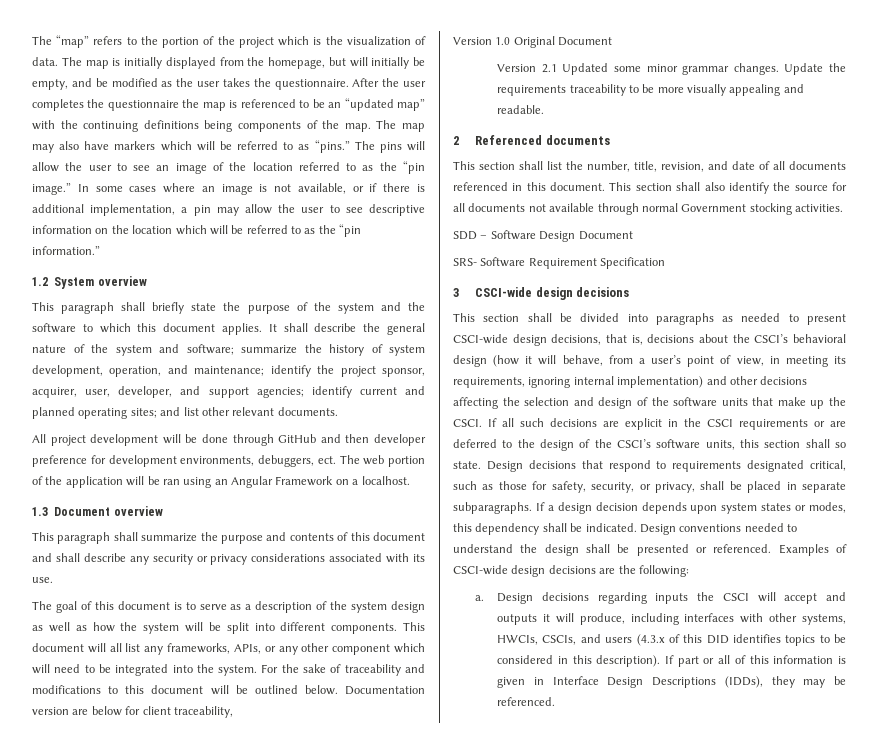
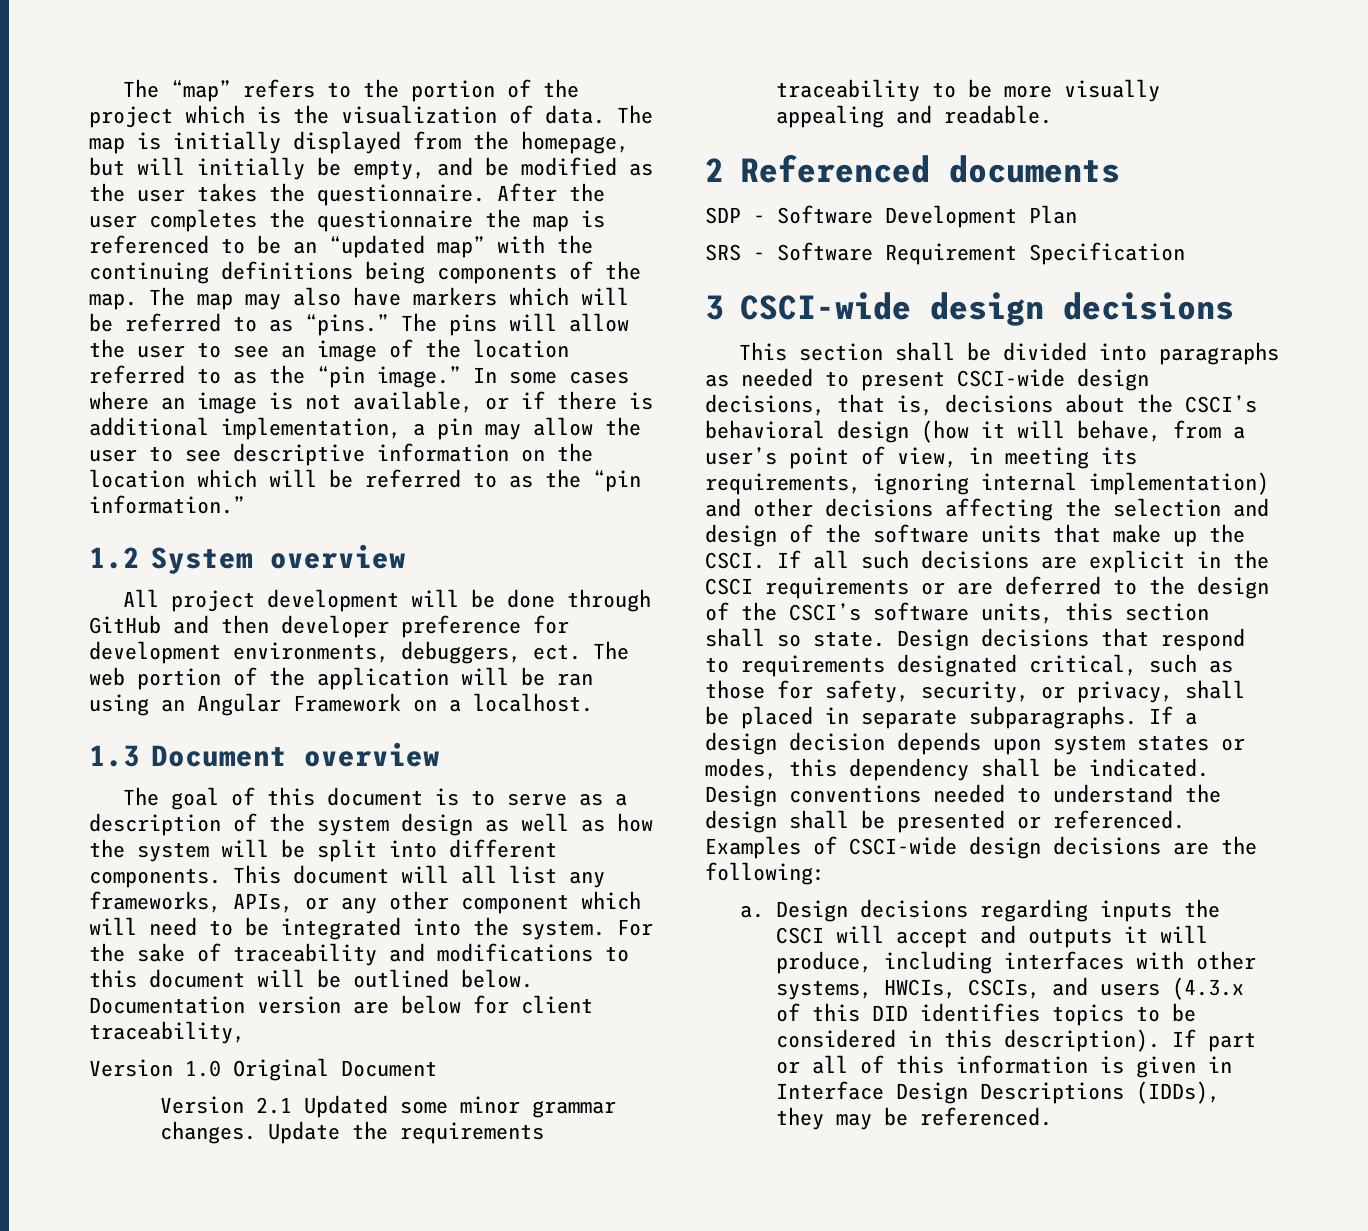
[32,302,425,314] [32,323,426,335] [32,344,425,356] [32,365,425,377] [32,386,425,398] [32,407,338,419] // This paragraph shall briefly state the purpose of the system and the software to which this document applies. It shall describe the general nature of the system and software; summarize the history of system development, operation, and maintenance; identify the project sponsor, acquirer, user, developer, and support agencies; identify current and planned operating sites; and list other relevant documents. -> (406, 556) none
[32,532,425,544] [32,553,425,565] [32,577,53,583] // This paragraph shall summarize the purpose and contents of this document and shall describe any security or privacy considerations associated with its use. -> (440, 754) none
[453,161,846,172] [453,182,847,194] [453,203,843,215] [453,230,633,242] [453,258,477,266] This section shall list the number, title, revision, and date of all documents referenced in this document. This section shall also identify the source for all documents not available through normal Government stocking activities. // SDD – Software Design Document // SRS- -> [705,205,1077,228] [705,244,765,261] SDP - Software Development Plan // SRS -

